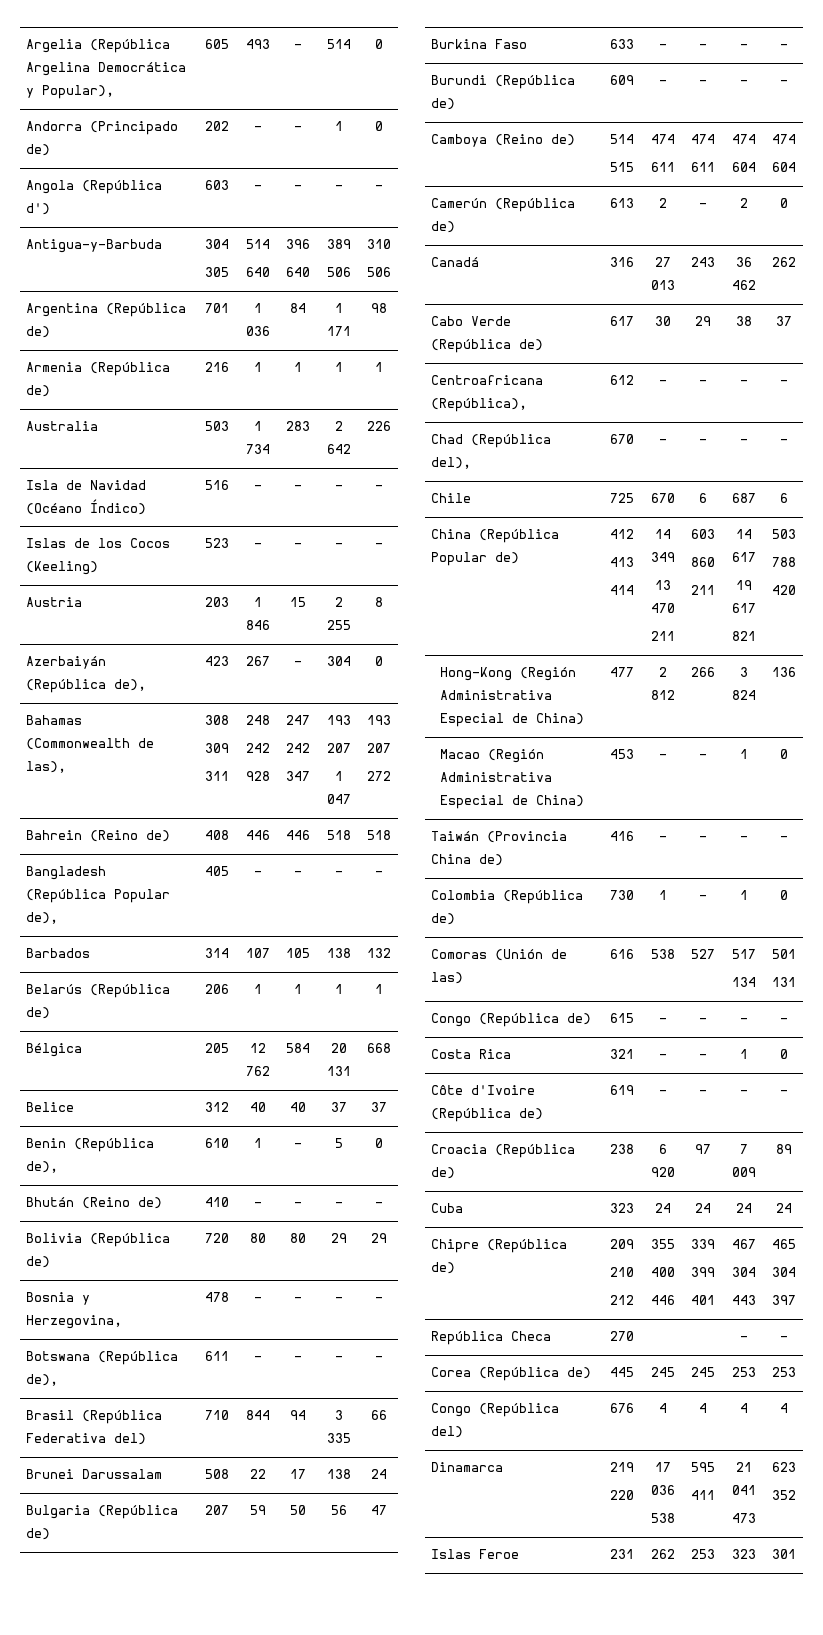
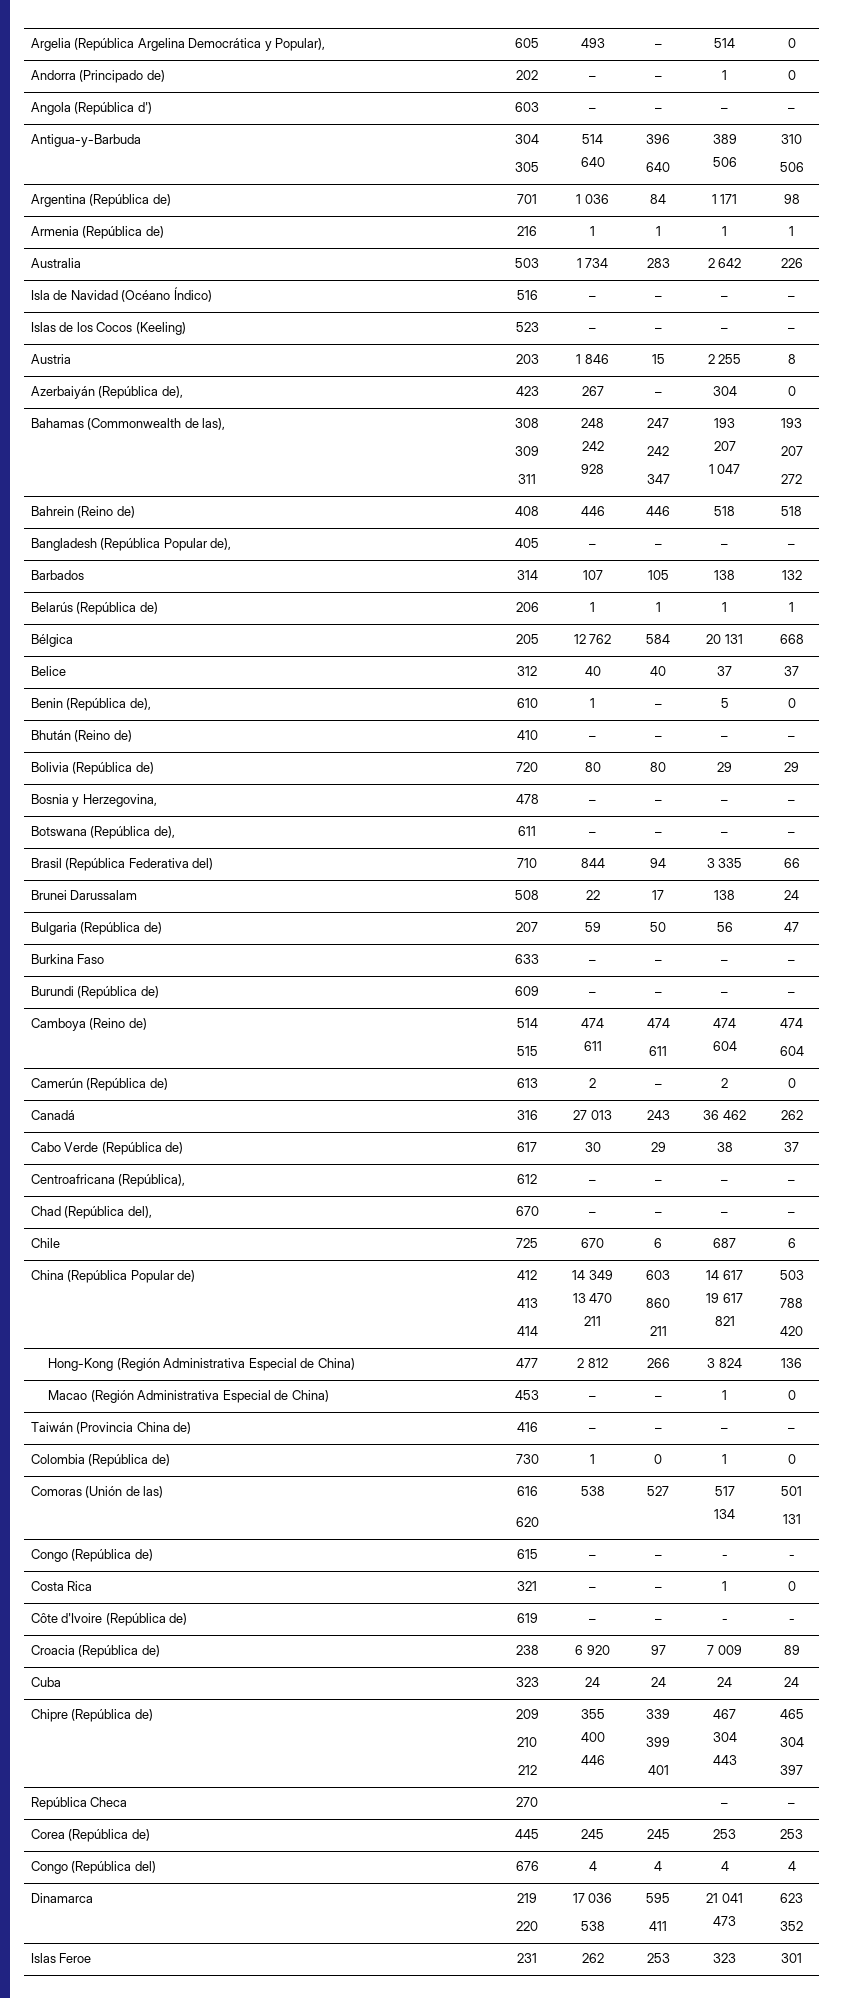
[699,895,707,900] – -> [654,1454,662,1464] 0
(634, 954) none -> [515,1517,539,1527] // 620

